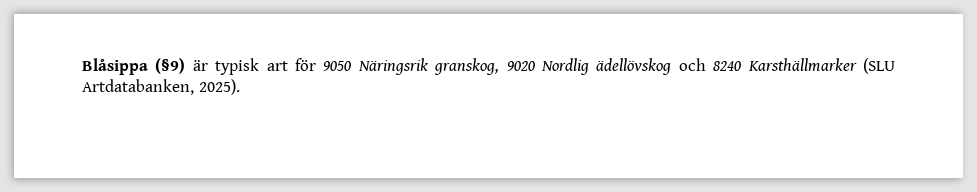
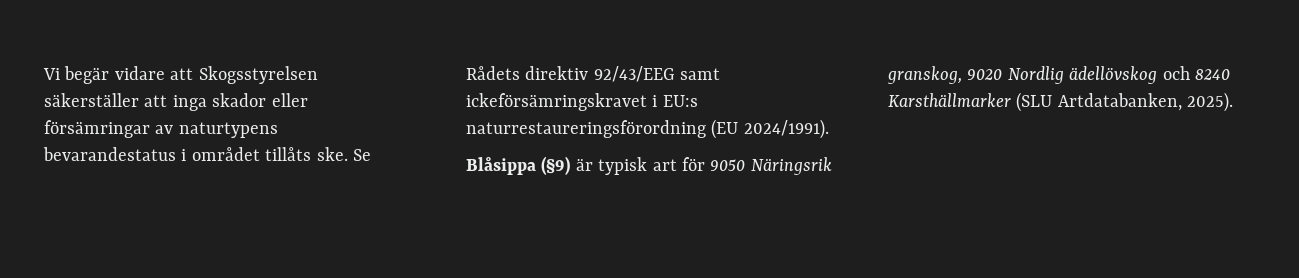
(82, 66) none -> [43,66,318,84] [44,93,308,111] [44,120,278,138] [43,147,371,161] [466,66,721,82] [466,93,698,111] [466,119,829,139] Vi begär vidare att Skogsstyrelsen säkerställer att inga skador eller försämringar av naturtypens bevarandestatus i området tillåts ske. Se Rådets direktiv 92/43/EEG samt ickeförsämringskravet i EU:s naturrestaureringsförordning (EU 2024/1991). //

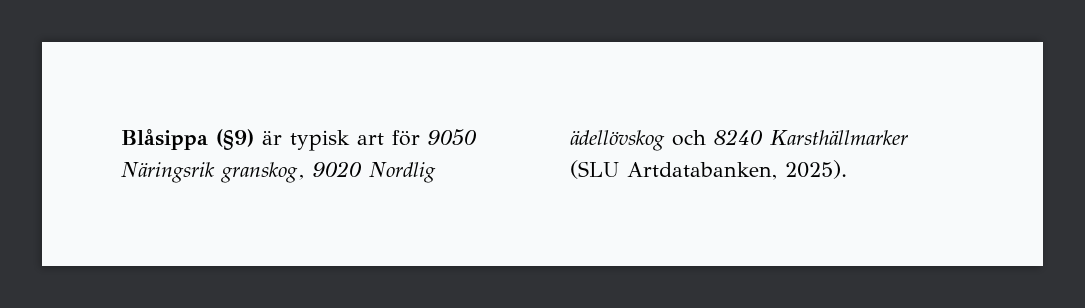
[43,66,318,84] [44,93,308,111] [44,120,278,138] [43,147,371,161] [466,66,721,82] [466,93,698,111] [466,119,829,139] Vi begär vidare att Skogsstyrelsen säkerställer att inga skador eller försämringar av naturtypens bevarandestatus i området tillåts ske. Se Rådets direktiv 92/43/EEG samt ickeförsämringskravet i EU:s naturrestaureringsförordning (EU 2024/1991). // -> (121, 139) none

